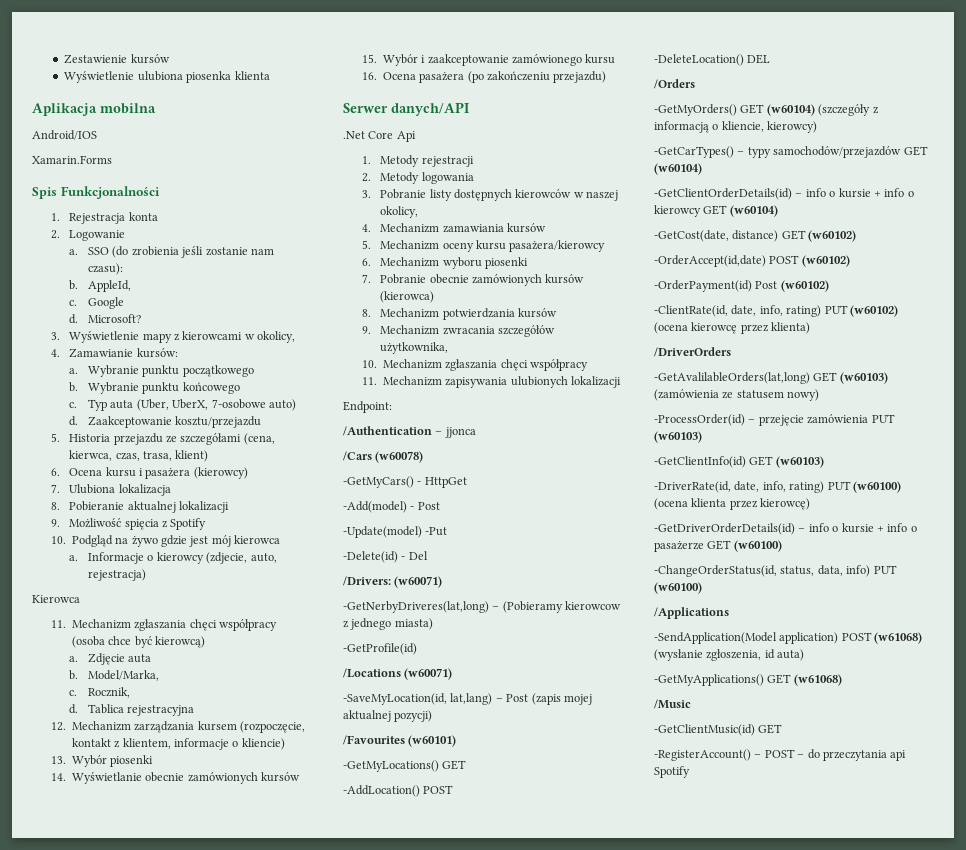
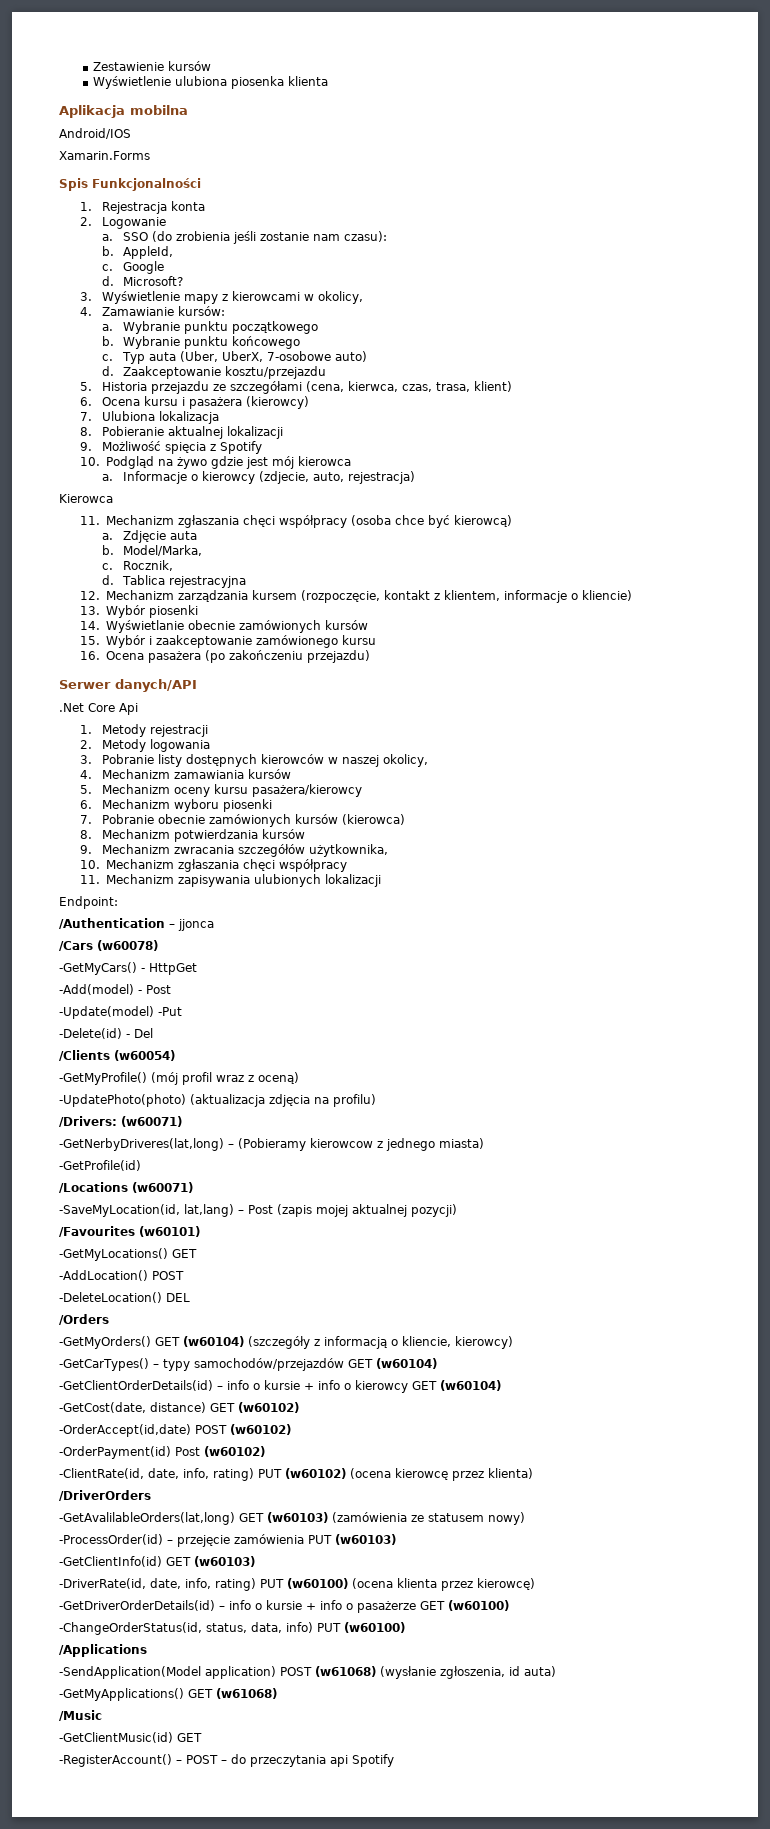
(428, 555) none -> [59,1050,175,1061] [59,1072,299,1085] [59,1094,376,1107] // /Clients (w60054) // -GetMyProfile() (mój profil wraz z oceną) // -UpdatePhoto(photo) (aktualizacja zdjęcia na profilu)

